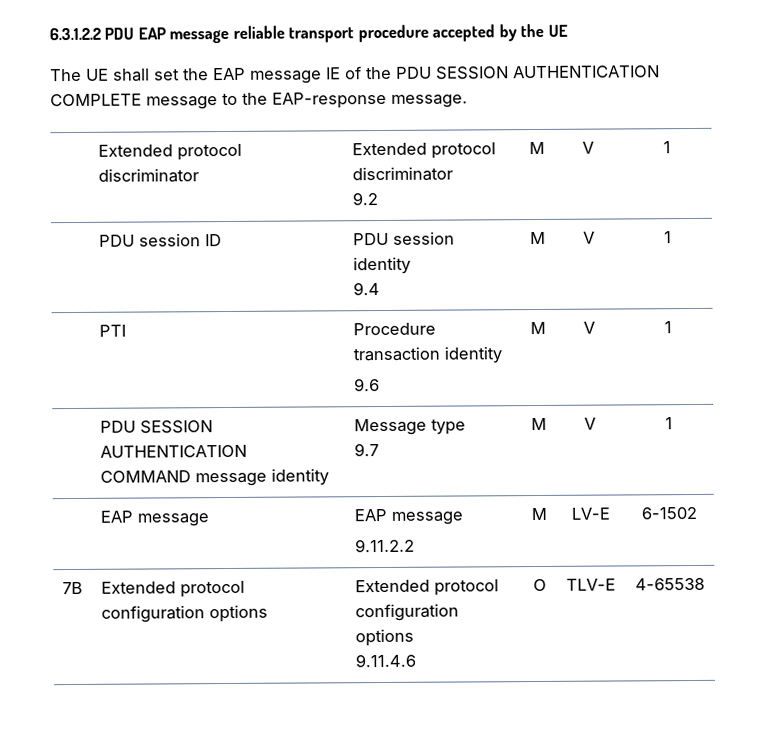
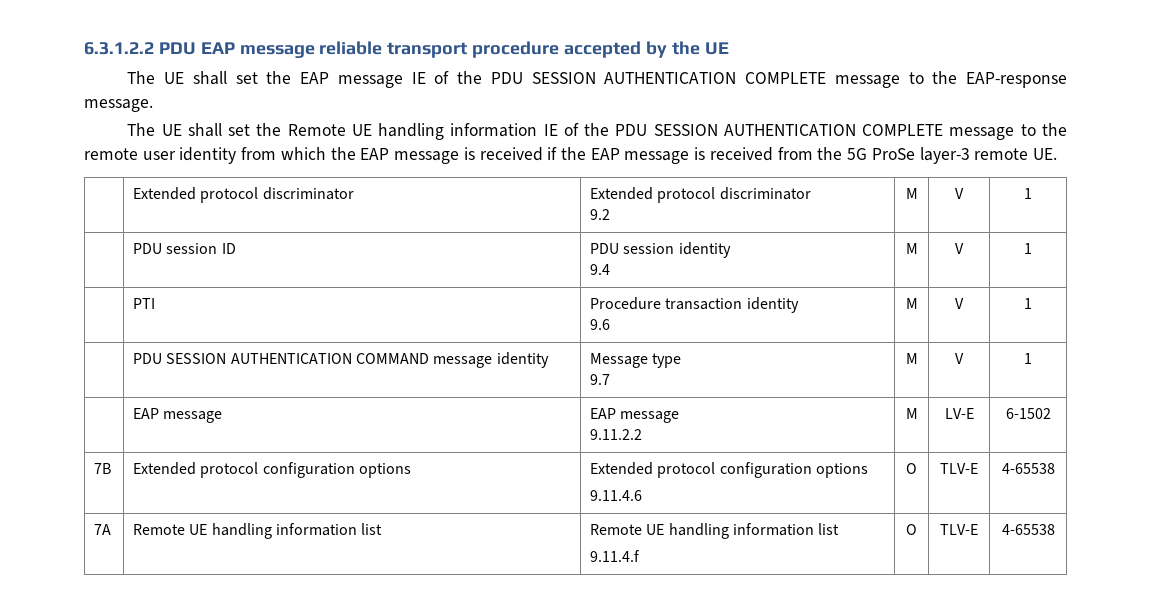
(468, 101) none -> [127,123,1067,140] [84,147,1057,164] // The UE shall set the Remote UE handling information IE of the PDU SESSION AUTHENTICATION COMPLETE message to the remote user identity from which the EAP message is received if the EAP message is received from the 5G ProSe layer-3 remote UE.
(705, 584) none -> [93,524,111,535] [132,523,383,539] [589,523,840,539] [589,550,640,562] [906,524,917,535] [940,524,978,535] [1001,524,1055,535] // 7A | Remote UE handling information list | Remote UE handling information list // 9.11.4.f | O | TLV-E | 4-65538

